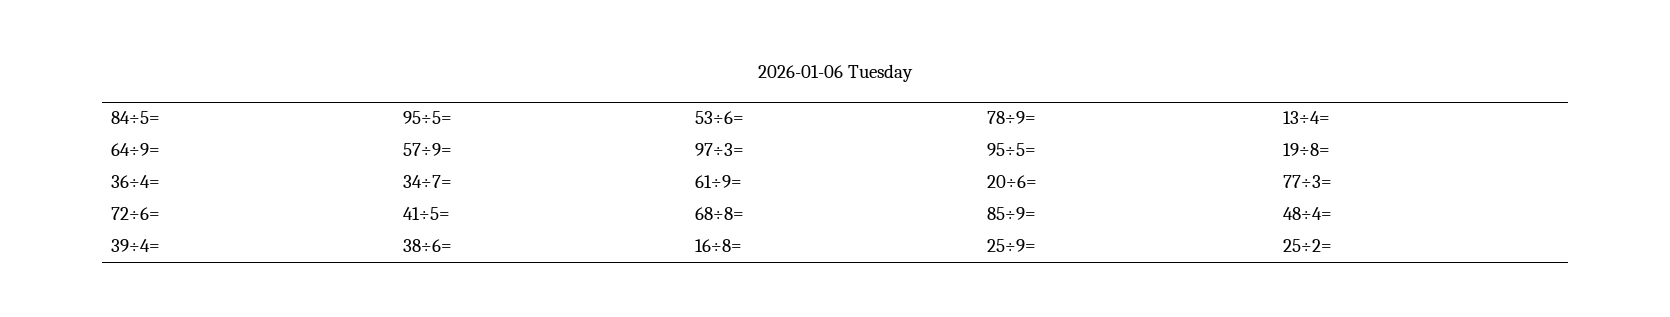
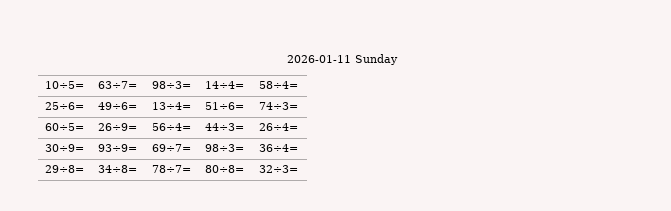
[757,64,914,82] [110,111,160,124] [402,111,452,124] [694,111,744,124] [986,111,1036,124] [1282,111,1330,124] [110,143,160,156] [402,143,452,156] [694,143,744,156] [986,143,1036,156] [1282,143,1330,156] [110,175,160,188] [402,175,452,188] [694,175,742,188] [986,175,1037,188] [1282,175,1332,188] [110,207,160,220] [402,207,450,220] [694,207,744,220] [986,207,1036,220] [1282,207,1332,220] [110,239,160,252] [402,239,452,252] [694,239,742,252] [986,239,1036,252] [1282,239,1332,252] 2026-01-06 Tuesday // 84÷5= | 95÷5= | 53÷6= | 78÷9= | 13÷4= // 64÷9= | 57÷9= | 97÷3= | 95÷5= | 19÷8= // 36÷4= | 34÷7= | 61÷9= | 20÷6= | 77÷3= // 72÷6= | 41÷5= | 68÷8= | 85÷9= | 48÷4= // 39÷4= | 38÷6= | 16÷8= | 25÷9= | 25÷2= -> [286,54,398,65] [44,81,84,89] [97,81,137,89] [151,81,191,89] [204,81,244,89] [258,81,298,89] [44,102,84,110] [97,102,137,110] [151,102,191,110] [204,102,244,110] [258,102,298,110] [44,123,84,131] [97,123,137,131] [151,123,191,131] [204,123,244,131] [258,123,298,131] [44,144,84,152] [97,144,137,152] [151,144,191,152] [204,144,244,152] [258,144,298,152] [44,165,84,173] [97,165,137,173] [151,165,191,173] [204,165,244,173] [258,165,298,173] 2026-01-11 Sunday // 10÷5= | 63÷7= | 98÷3= | 14÷4= | 58÷4= // 25÷6= | 49÷6= | 13÷4= | 51÷6= | 74÷3= // 60÷5= | 26÷9= | 56÷4= | 44÷3= | 26÷4= // 30÷9= | 93÷9= | 69÷7= | 98÷3= | 36÷4= // 29÷8= | 34÷8= | 78÷7= | 80÷8= | 32÷3=

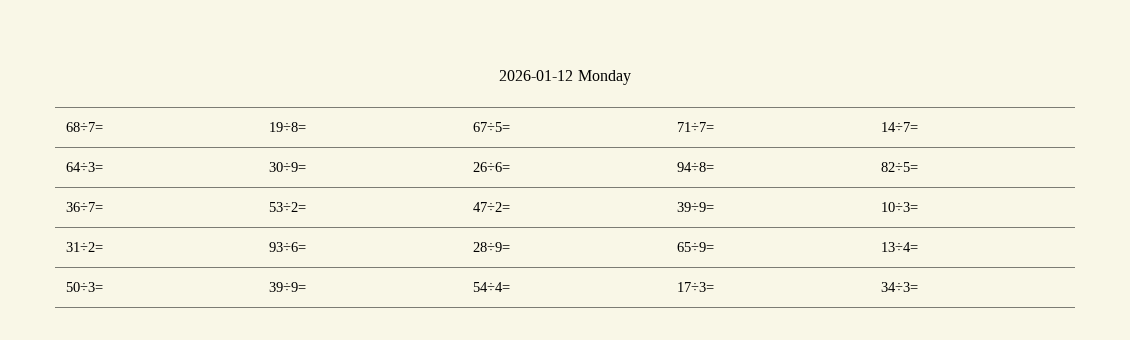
[286,54,398,65] [44,81,84,89] [97,81,137,89] [151,81,191,89] [204,81,244,89] [258,81,298,89] [44,102,84,110] [97,102,137,110] [151,102,191,110] [204,102,244,110] [258,102,298,110] [44,123,84,131] [97,123,137,131] [151,123,191,131] [204,123,244,131] [258,123,298,131] [44,144,84,152] [97,144,137,152] [151,144,191,152] [204,144,244,152] [258,144,298,152] [44,165,84,173] [97,165,137,173] [151,165,191,173] [204,165,244,173] [258,165,298,173] 2026-01-11 Sunday // 10÷5= | 63÷7= | 98÷3= | 14÷4= | 58÷4= // 25÷6= | 49÷6= | 13÷4= | 51÷6= | 74÷3= // 60÷5= | 26÷9= | 56÷4= | 44÷3= | 26÷4= // 30÷9= | 93÷9= | 69÷7= | 98÷3= | 36÷4= // 29÷8= | 34÷8= | 78÷7= | 80÷8= | 32÷3= -> [499,70,631,85] [65,122,103,132] [268,122,306,132] [472,122,510,132] [676,122,714,132] [880,122,918,132] [65,162,103,172] [268,162,306,172] [472,162,510,172] [676,162,714,172] [880,162,918,172] [65,202,103,212] [268,202,306,212] [472,202,510,212] [676,202,714,212] [880,202,918,212] [65,242,103,252] [268,242,306,252] [472,242,510,252] [676,242,714,252] [880,242,918,252] [65,282,103,292] [268,282,306,292] [472,282,510,292] [676,282,714,292] [880,282,918,292] 2026-01-12 Monday // 68÷7= | 19÷8= | 67÷5= | 71÷7= | 14÷7= // 64÷3= | 30÷9= | 26÷6= | 94÷8= | 82÷5= // 36÷7= | 53÷2= | 47÷2= | 39÷9= | 10÷3= // 31÷2= | 93÷6= | 28÷9= | 65÷9= | 13÷4= // 50÷3= | 39÷9= | 54÷4= | 17÷3= | 34÷3=

